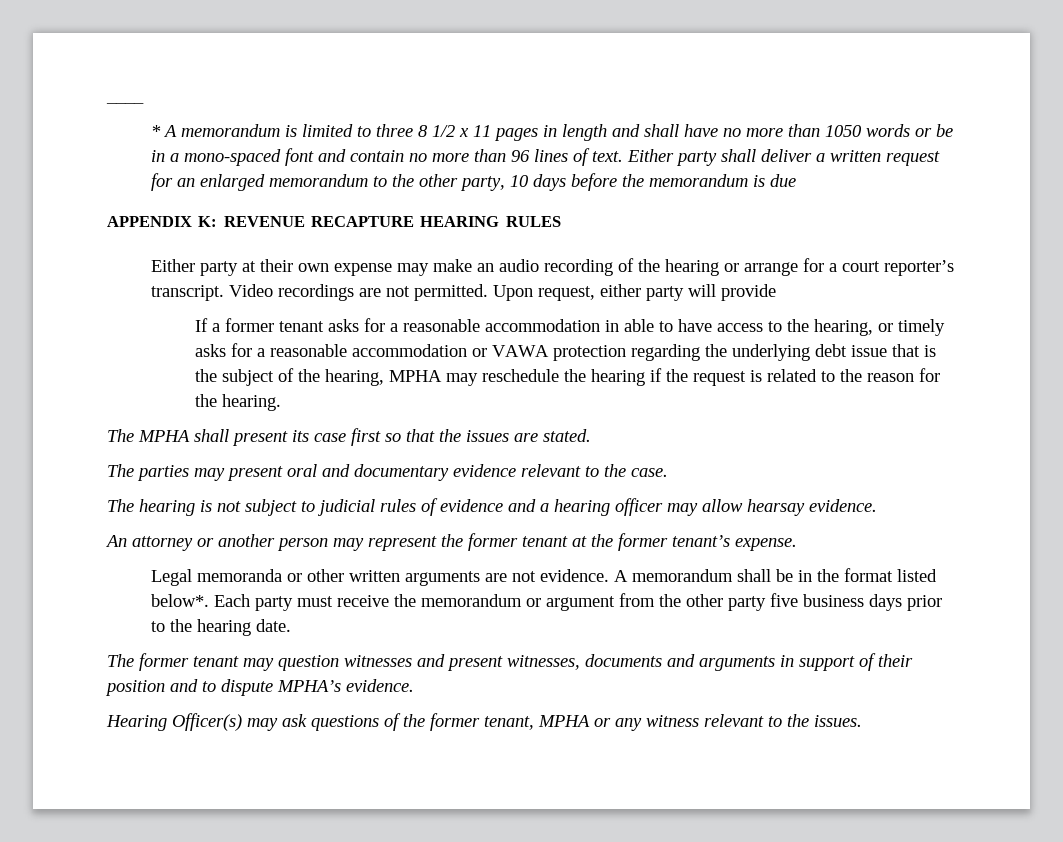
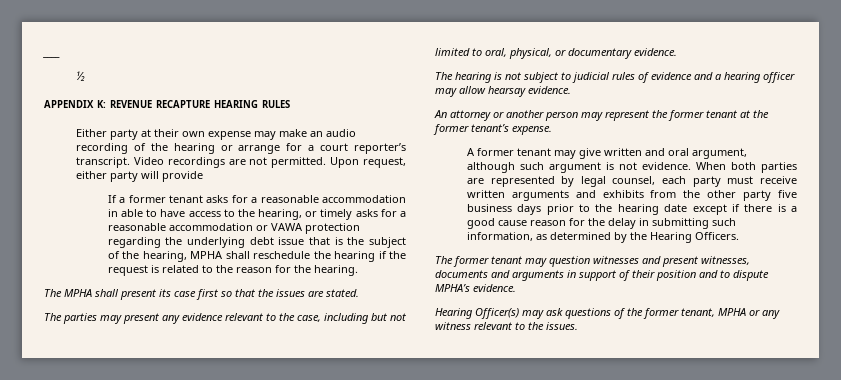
[150,124,953,141] [150,148,940,166] [150,173,796,191] * A memorandum is limited to three 8 1/2 x 11 pages in length and shall have no more than 1050 words or be in a mono-spaced font and contain no more than 96 lines of text. Either party shall deliver a written request for an enlarged memorandum to the other party, 10 days before the memorandum is due -> [75,71,85,81] ½
[445,373,478,386] may -> [225,251,250,259] shall
[287,464,449,481] oral and documentary -> [162,315,180,324] any
[631,468,668,477] case. -> [297,313,406,324] [435,48,677,59] case, including but not limited to oral, physical, or documentary evidence.
[150,568,937,586] [150,594,615,611] Legal memoranda or other written arguments are not evidence. A memorandum shall be in the format listed below*. Each party must receive the memorandum or argument -> [466,148,747,159] [466,162,797,173] [466,176,797,187] [466,190,644,201] A former tenant may give written and oral argument, although such argument is not evidence. When both parties are represented by legal counsel, each party must receive written arguments and exhibits
[255,619,291,632] date. -> [664,204,797,215] [466,218,736,229] [466,232,739,243] date except if there is a good cause reason for the delay in submitting such information, as determined by the Hearing Officers.

